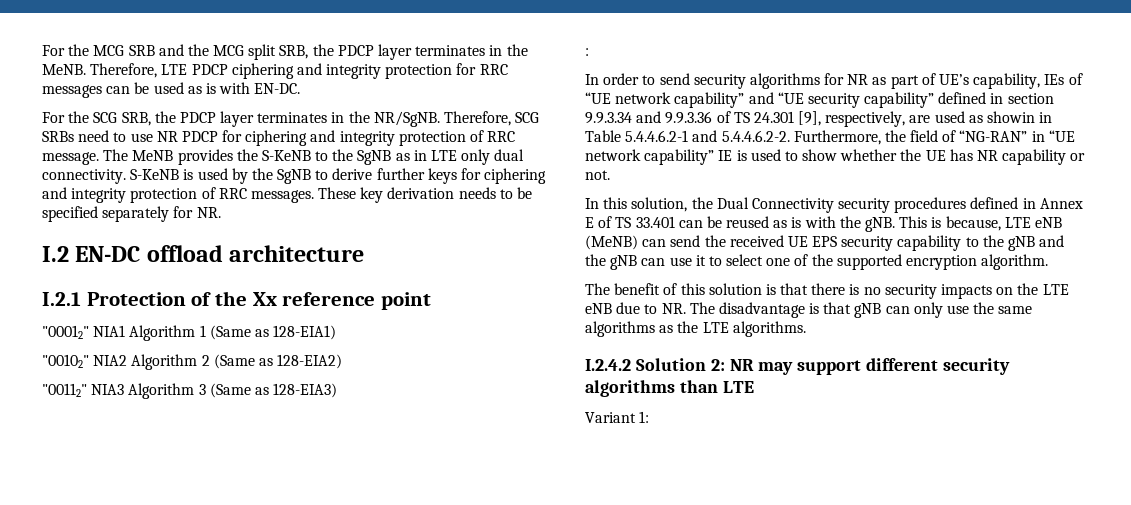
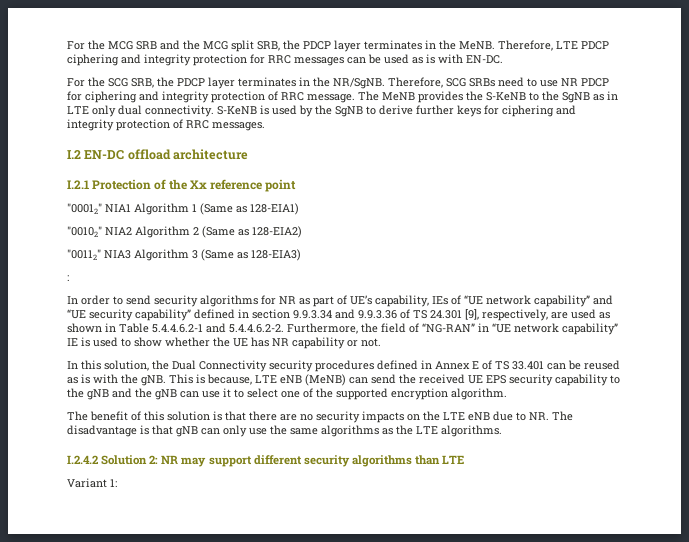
[318,187,533,203] [42,206,221,222] These key derivation needs to be specified separately for NR. -> (265, 126) none
[987,111,1036,123] showin -> [67,323,102,333] shown
[849,284,860,295] is -> [280,414,297,421] are

